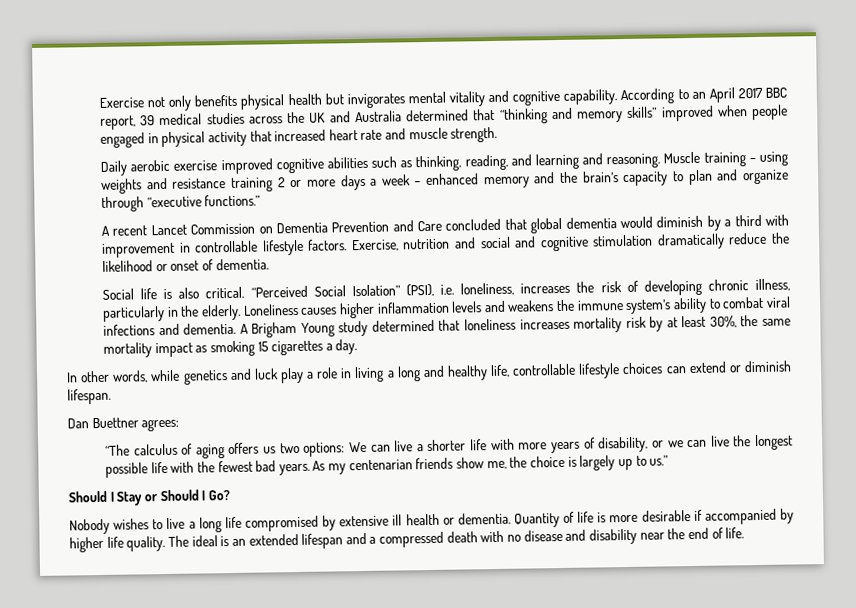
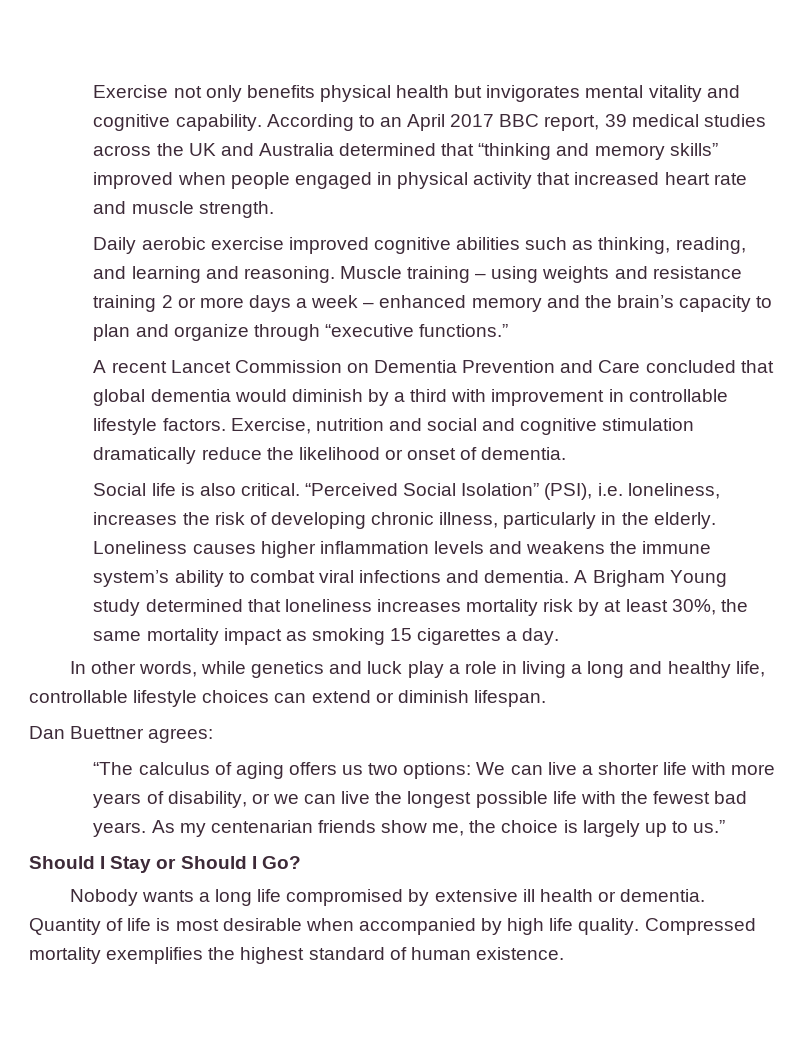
[113,517,186,530] wishes to live -> [141,890,194,902] wants
[609,509,703,523] more desirable if -> [175,918,354,931] most desirable when
[69,536,104,553] higher -> [507,918,545,935] high
[167,527,745,549] The ideal is an extended lifespan and a compressed death with no disease and disability near the end of life. -> [644,918,756,935] [29,947,564,964] Compressed mortality exemplifies the highest standard of human existence.

